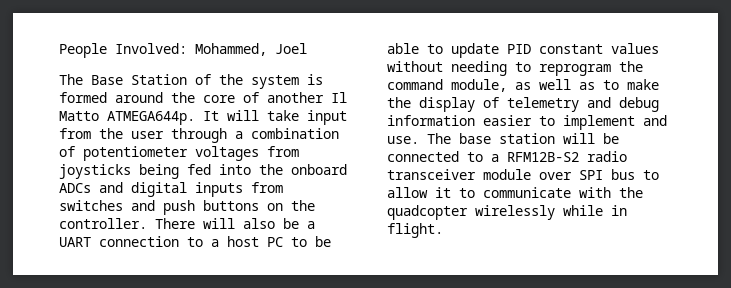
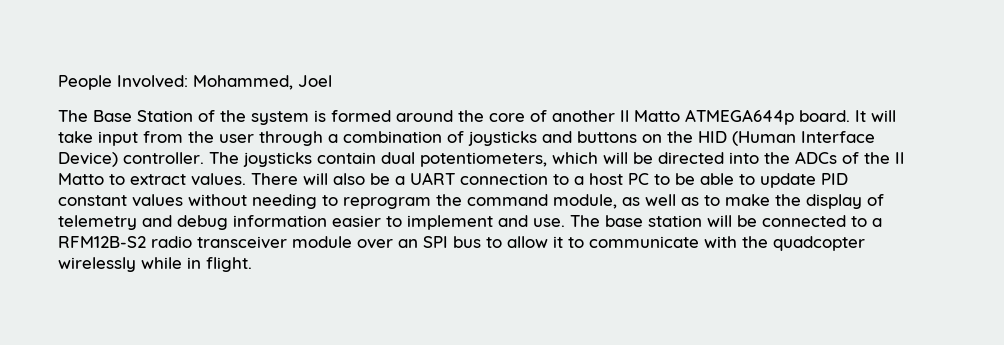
[107,111,195,125] ATMEGA644p. -> [685,109,850,125] ATMEGA644p board.
[83,146,299,161] [59,164,347,179] [59,182,283,197] [59,200,315,215] [59,218,147,229] potentiometer voltages from joysticks being fed into the onboard ADCs and digital inputs from switches and push buttons on the controller. -> [468,131,875,146] [58,151,904,167] [58,173,246,186] joysticks and buttons on the HID (Human Interface Device) controller. The joysticks contain dual potentiometers, which will be directed into the ADCs of the Il Matto to extract values.
(572, 176) none -> [398,239,418,248] an

